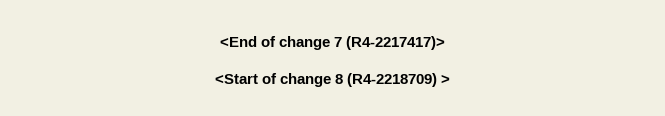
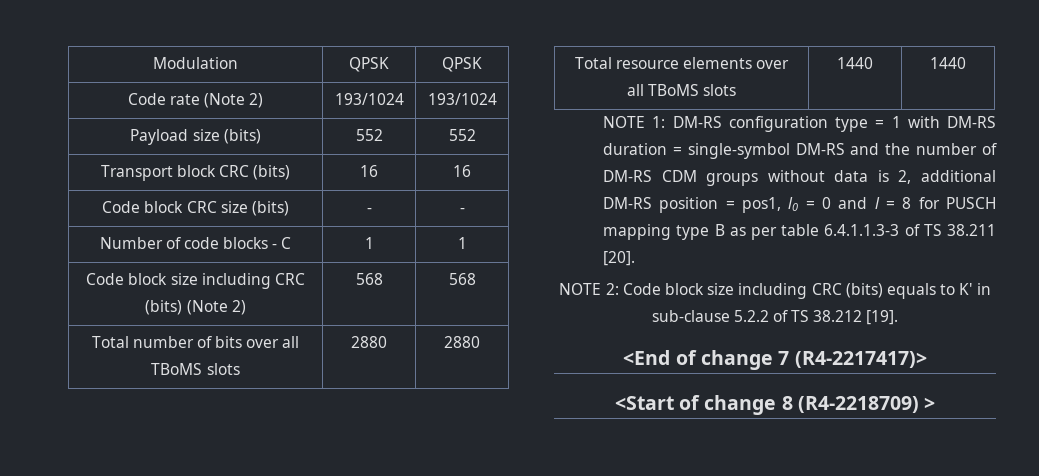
(219, 41) none -> [153,57,238,69] [349,57,389,72] [442,57,482,72] [127,93,264,108] [334,93,404,105] [427,93,497,105] [130,129,261,145] [355,129,383,141] [448,129,476,141] [100,165,291,181] [360,165,378,177] [453,165,471,177] [102,201,289,216] [366,208,372,213] [459,208,465,213] [99,237,292,249] [364,237,374,249] [457,237,467,249] [86,273,305,289] [145,300,246,315] [355,273,383,285] [448,273,476,285] [91,336,300,348] [151,363,240,375] [351,336,387,348] [444,336,480,348] [574,57,790,69] [626,84,737,96] [837,57,873,69] [930,57,966,69] [603,116,996,132] [603,143,997,159] [603,170,996,186] [603,197,996,213] [603,224,997,240] [603,251,636,266] [559,283,991,299] [651,310,899,325] Modulation | QPSK | QPSK // Code rate (Note 2) | 193/1024 | 193/1024 // Payload size (bits) | 552 | 552 // Transport block CRC (bits) | 16 | 16 // Code block CRC size (bits) | - | - // Number of code blocks - C | 1 | 1 // Code block size including CRC (bits) (Note 2) | 568 | 568 // Total number of bits over all TBoMS slots | 2880 | 2880 // Total resource elements over all TBoMS slots | 1440 | 1440 // NOTE 1: DM-RS configuration type = 1 with DM-RS duration = single-symbol DM-RS and the number of DM-RS CDM groups without data is 2, additional DM-RS position = pos1, l0 = 0 and l = 8 for PUSCH mapping type B as per table 6.4.1.1.3-3 of TS 38.211 [20]. // NOTE 2: Code block size including CRC (bits) equals to K' in sub-clause 5.2.2 of TS 38.212 [19]. //

